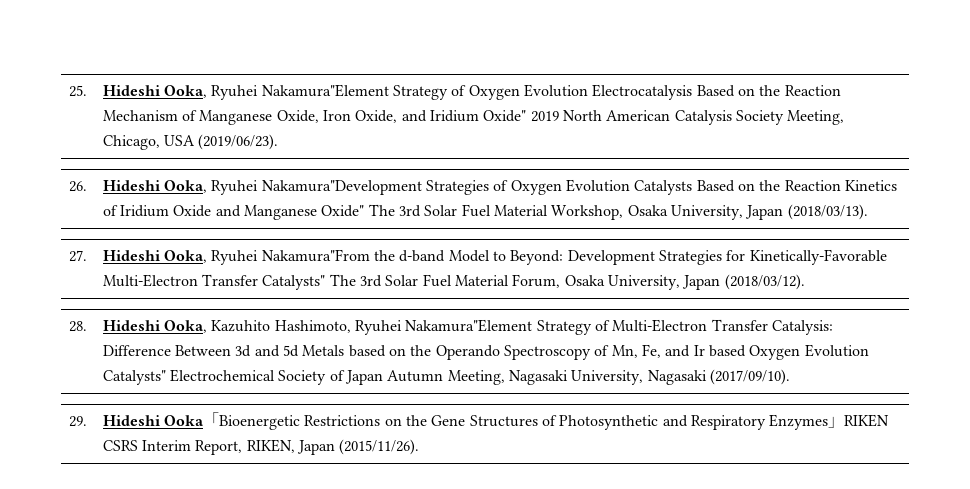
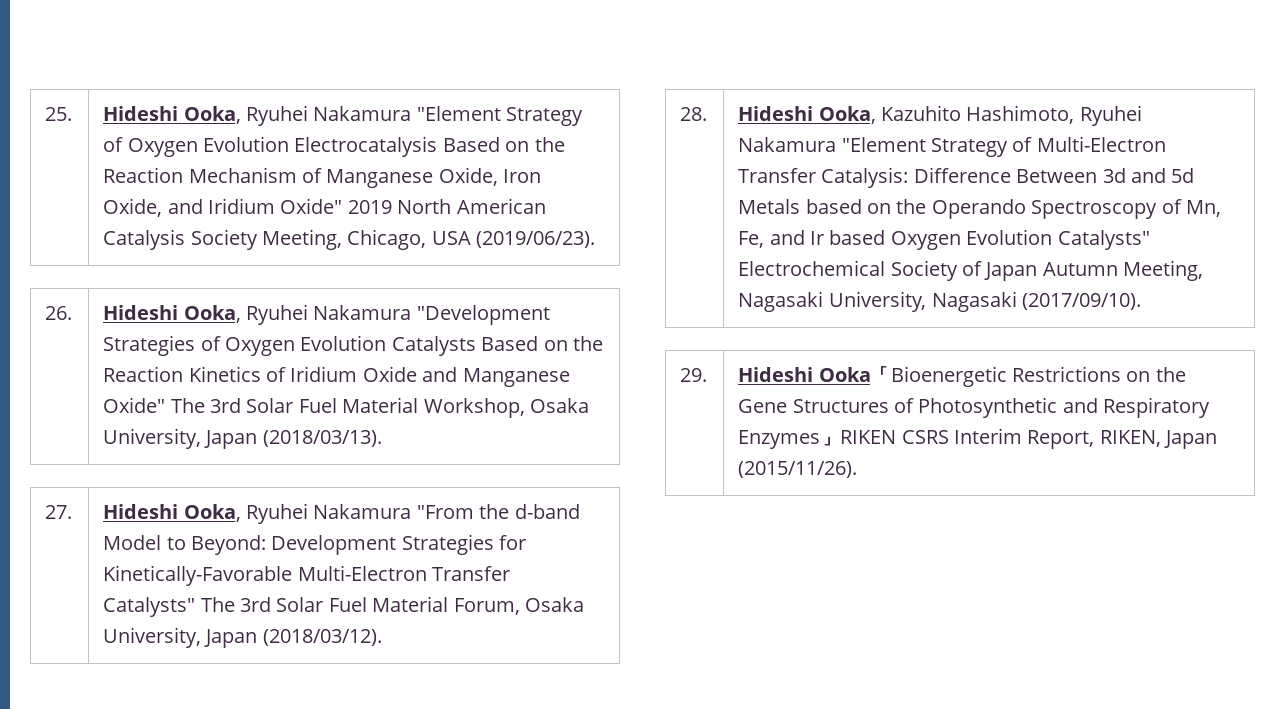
[261,84,389,97] Nakamura"Element -> [313,106,501,121] Nakamura "Element
[261,180,422,195] Nakamura"Development -> [313,305,550,325] Nakamura "Development
[261,249,370,262] Nakamura"From -> [313,504,474,519] Nakamura "From
[405,319,533,332] Nakamura"Element -> [738,137,926,152] Nakamura "Element

